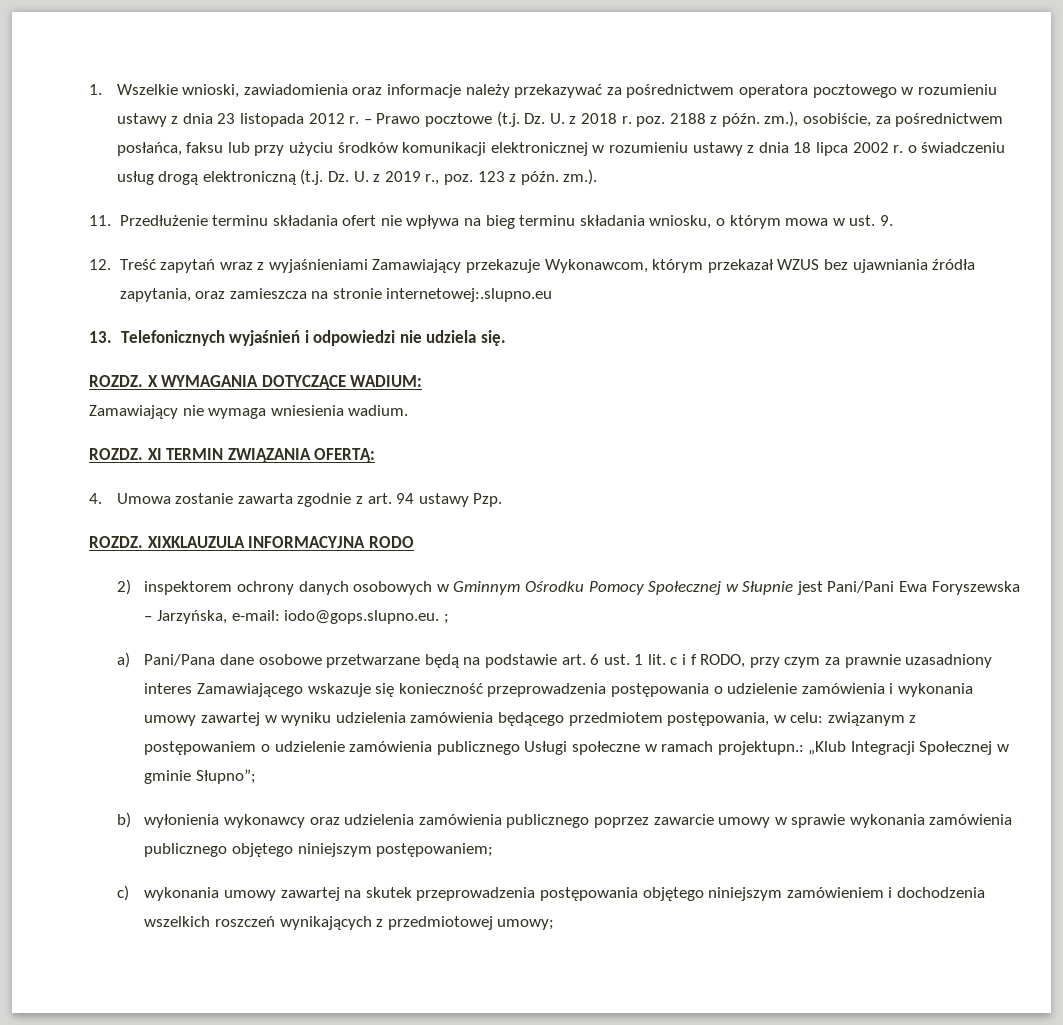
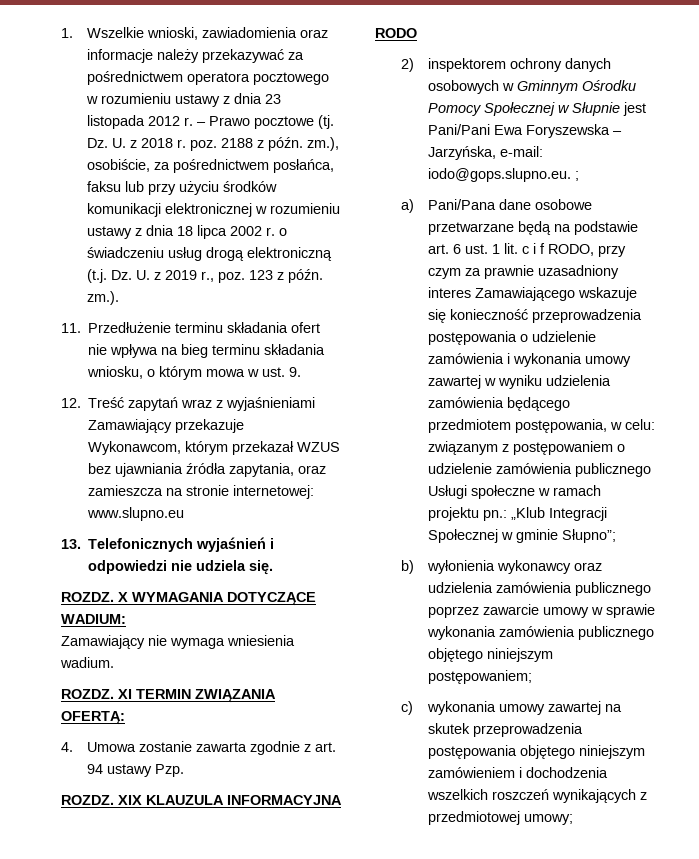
[496,111,520,127] (t.j. -> [318,115,335,129] (tj.
[386,288,553,302] internetowej:.slupno.eu -> [233,485,315,499] [87,507,185,521] internetowej: www.slupno.eu
[147,536,245,548] XIXKLAUZULA -> [118,795,224,805] XIX KLAUZULA
[717,741,804,755] projektupn.: -> [427,507,507,521] projektu pn.:

